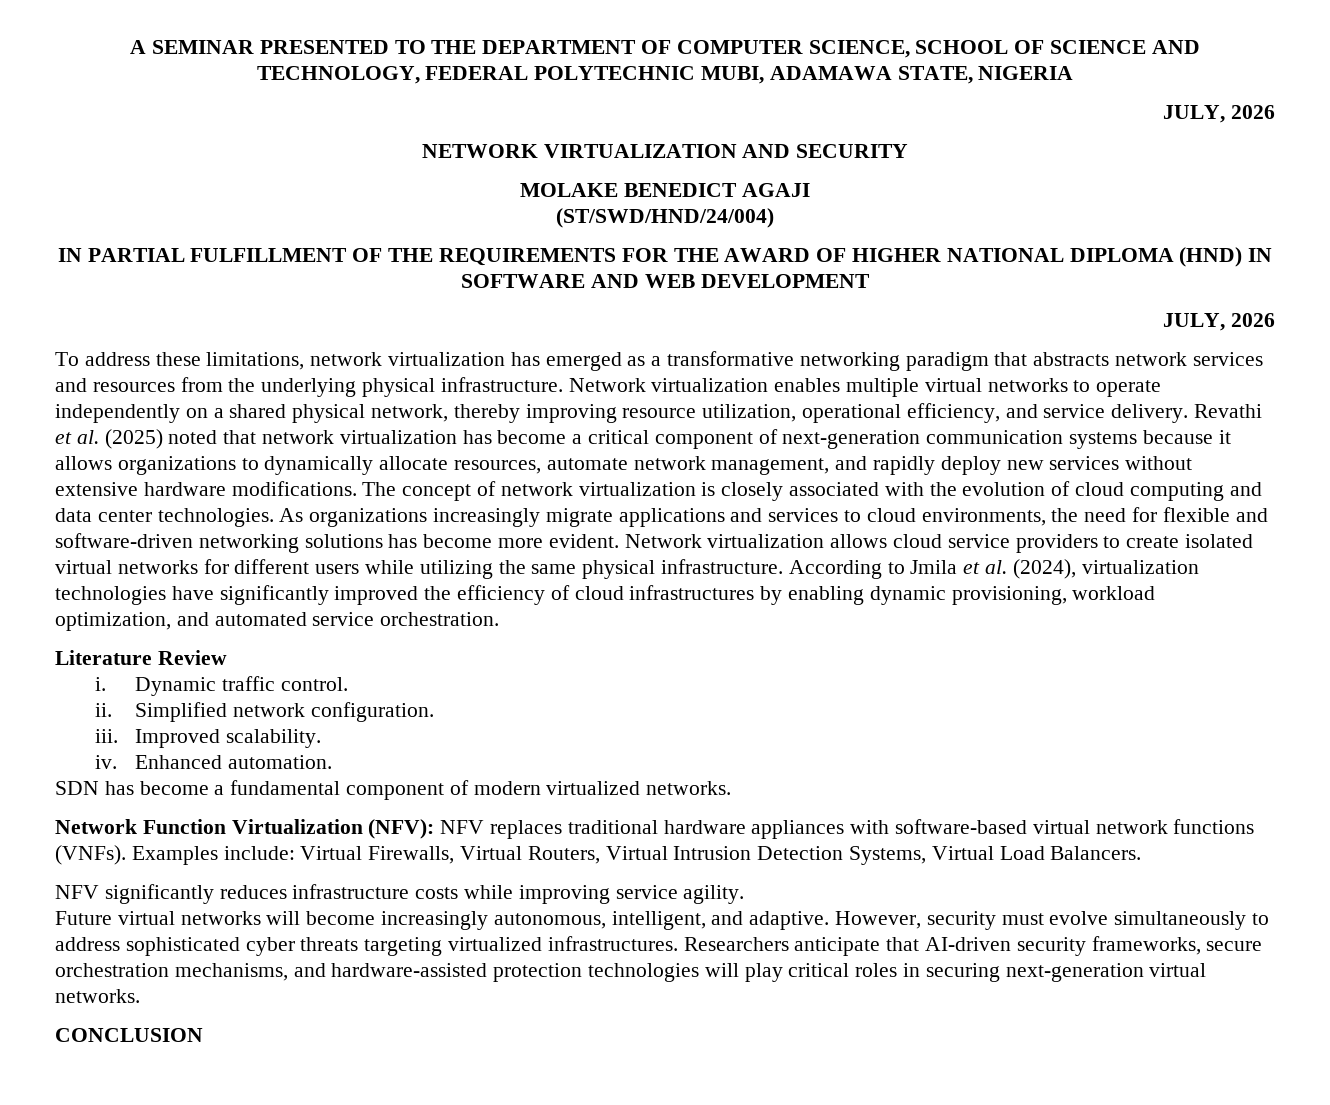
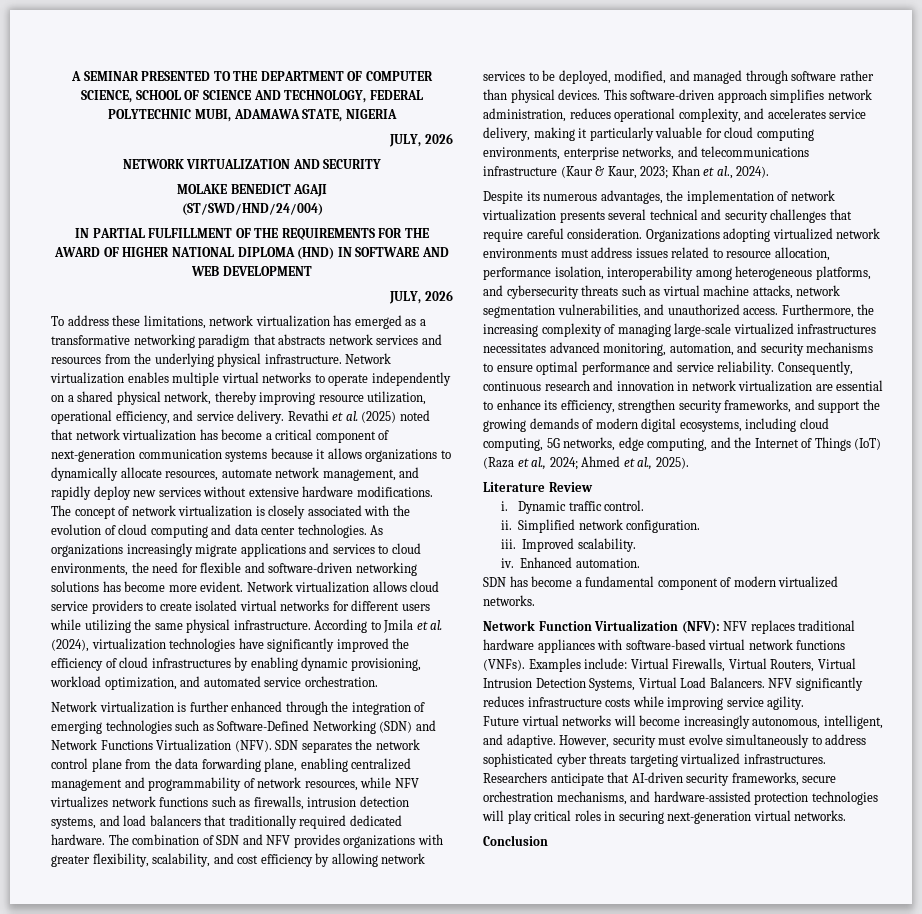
(500, 619) none -> [51,701,426,715] [51,720,436,734] [51,739,420,753] [51,758,412,772] [51,777,419,791] [50,796,409,810] [51,815,402,829] [51,834,443,848] [51,853,426,867] [483,70,874,84] [483,89,872,103] [483,108,867,122] [483,127,814,141] [483,146,810,160] [483,165,770,179] [483,190,835,204] [482,209,852,223] [483,228,881,242] [483,247,830,261] [483,266,871,280] [483,285,841,299] [483,304,875,318] [483,323,877,337] [483,342,874,356] [483,361,853,375] [483,380,884,392] [483,399,880,413] [483,418,829,432] [483,437,882,451] [483,456,689,470] // Network virtualization is further enhanced through the integration of emerging technologies such as Software-Defined Networking (SDN) and Network Functions Virtualization (NFV). SDN separates the network control plane from the data forwarding plane, enabling centralized management and programmability of network resources, while NFV virtualizes network functions such as firewalls, intrusion detection systems, and load balancers that traditionally required dedicated hardware. The combination of SDN and NFV provides organizations with greater flexibility, scalability, and cost efficiency by allowing network services to be deployed, modified, and managed through software rather than physical devices. This software-driven approach simplifies network administration, reduces operational complexity, and accelerates service delivery, making it particularly valuable for cloud computing environments, enterprise networks, and telecommunications infrastructure (Kaur & Kaur, 2023; Khan et al., 2024). // Despite its numerous advantages, the implementation of network virtualization presents several technical and security challenges that require careful consideration. Organizations adopting virtualized network environments must address issues related to resource allocation, performance isolation, interoperability among heterogeneous platforms, and cybersecurity threats such as virtual machine attacks, network segmentation vulnerabilities, and unauthorized access. Furthermore, the increasing complexity of managing large-scale virtualized infrastructures necessitates advanced monitoring, automation, and security mechanisms to ensure optimal performance and service reliability. Consequently, continuous research and innovation in network virtualization are essential to enhance its efficiency, strengthen security frameworks, and support the growing demands of modern digital ecosystems, including cloud computing, 5G networks, edge computing, and the Internet of Things (IoT) (Raza et al., 2024; Ahmed et al., 2025).
(1142, 853) // -> (765, 682) none
[55,1028,203,1042] CONCLUSION -> [483,835,548,846] Conclusion

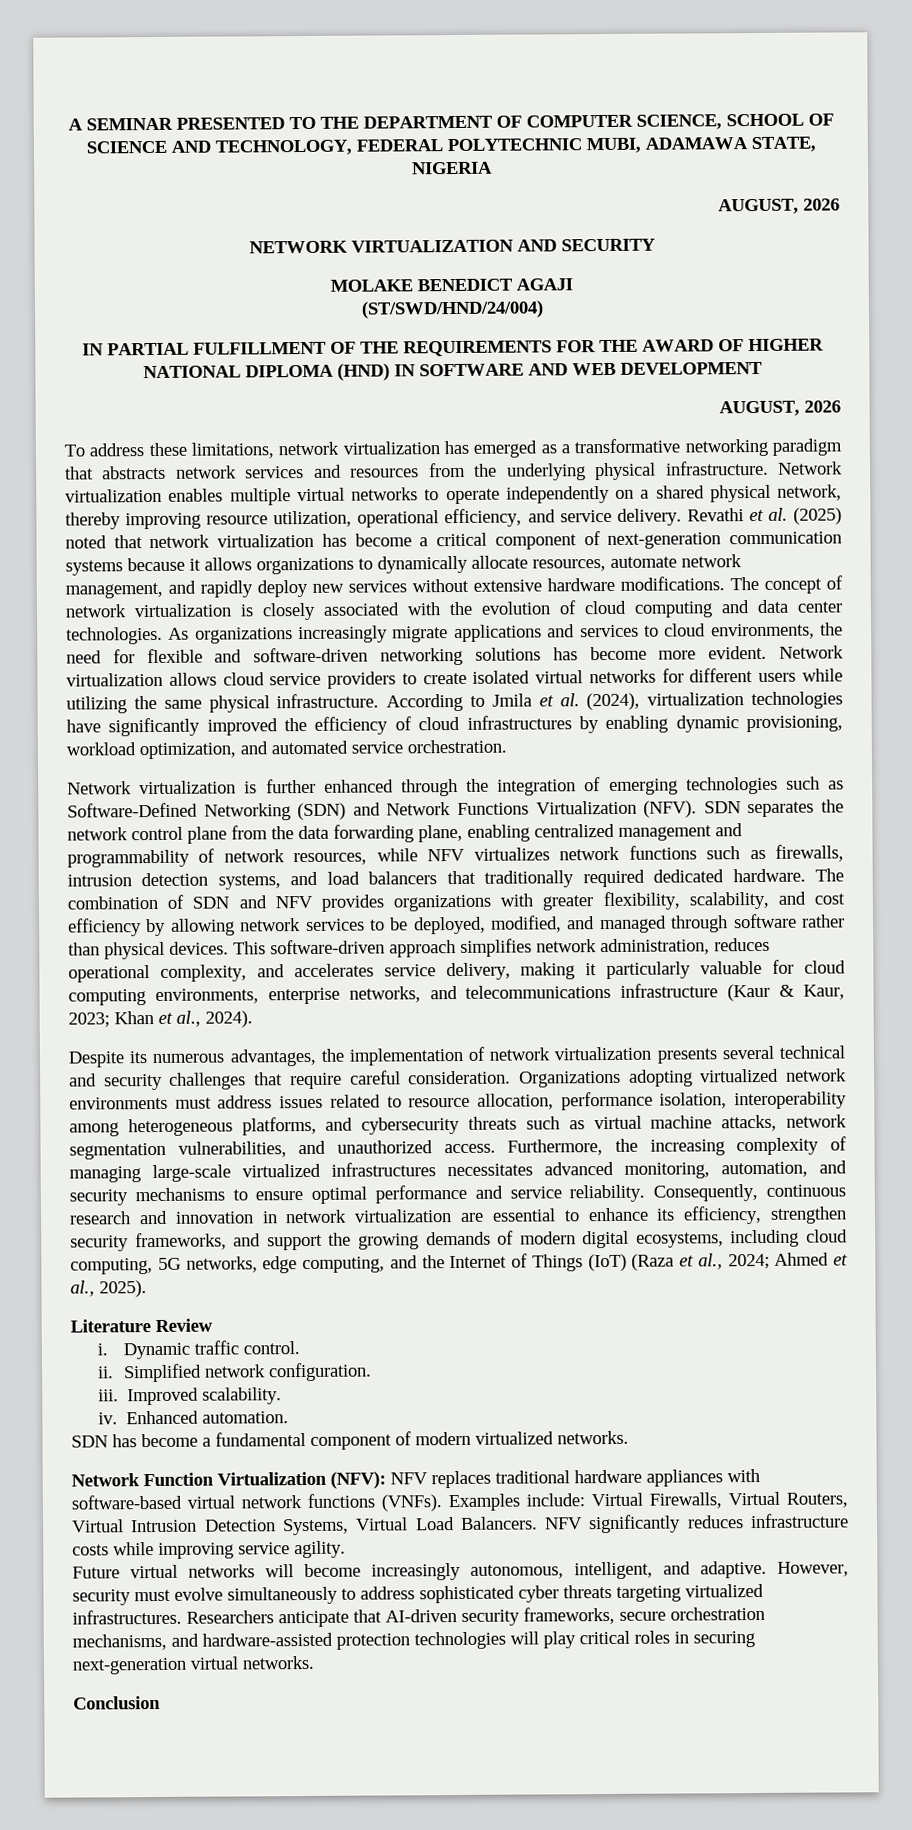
[389,134,422,147] JULY, -> [718,198,799,215] AUGUST,
[389,291,422,304] JULY, -> [719,400,800,417] AUGUST,

